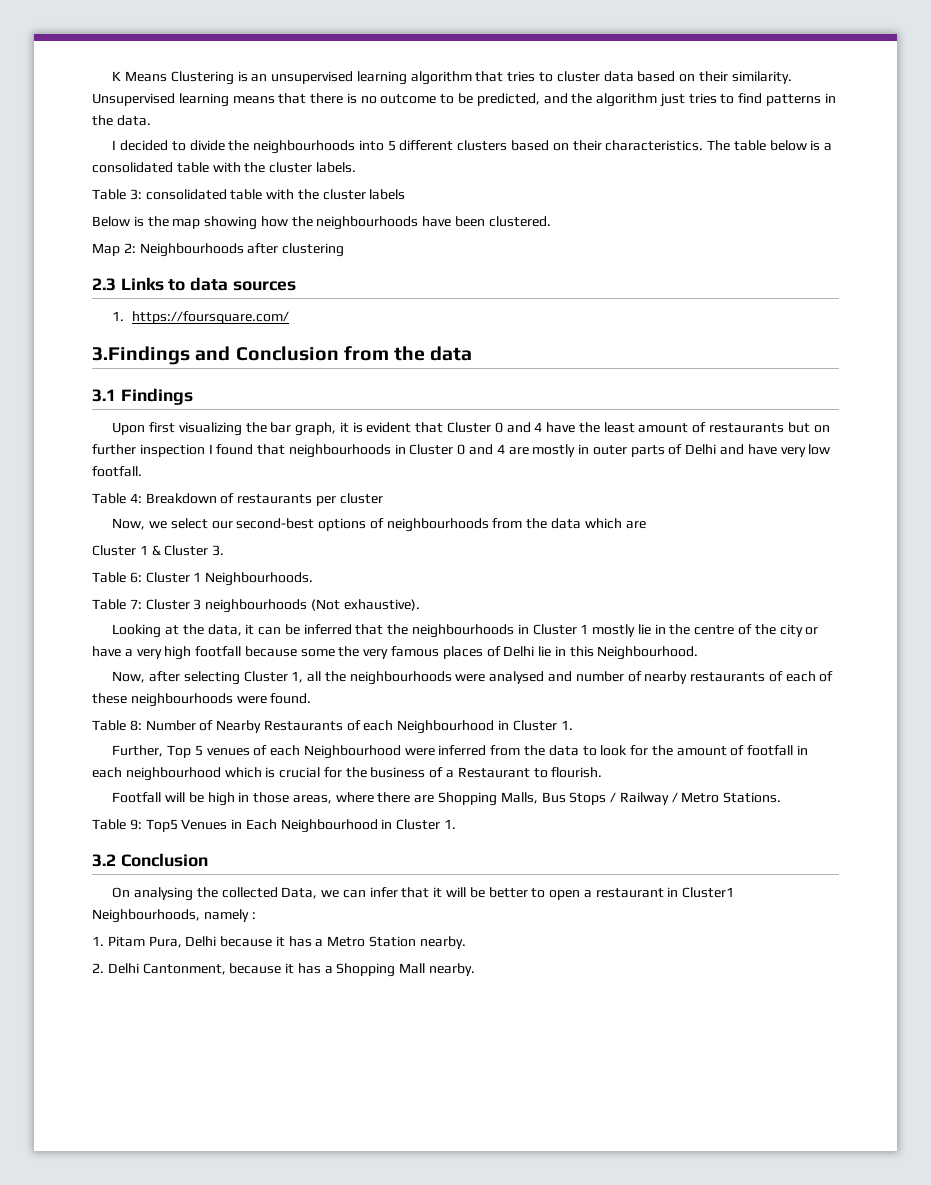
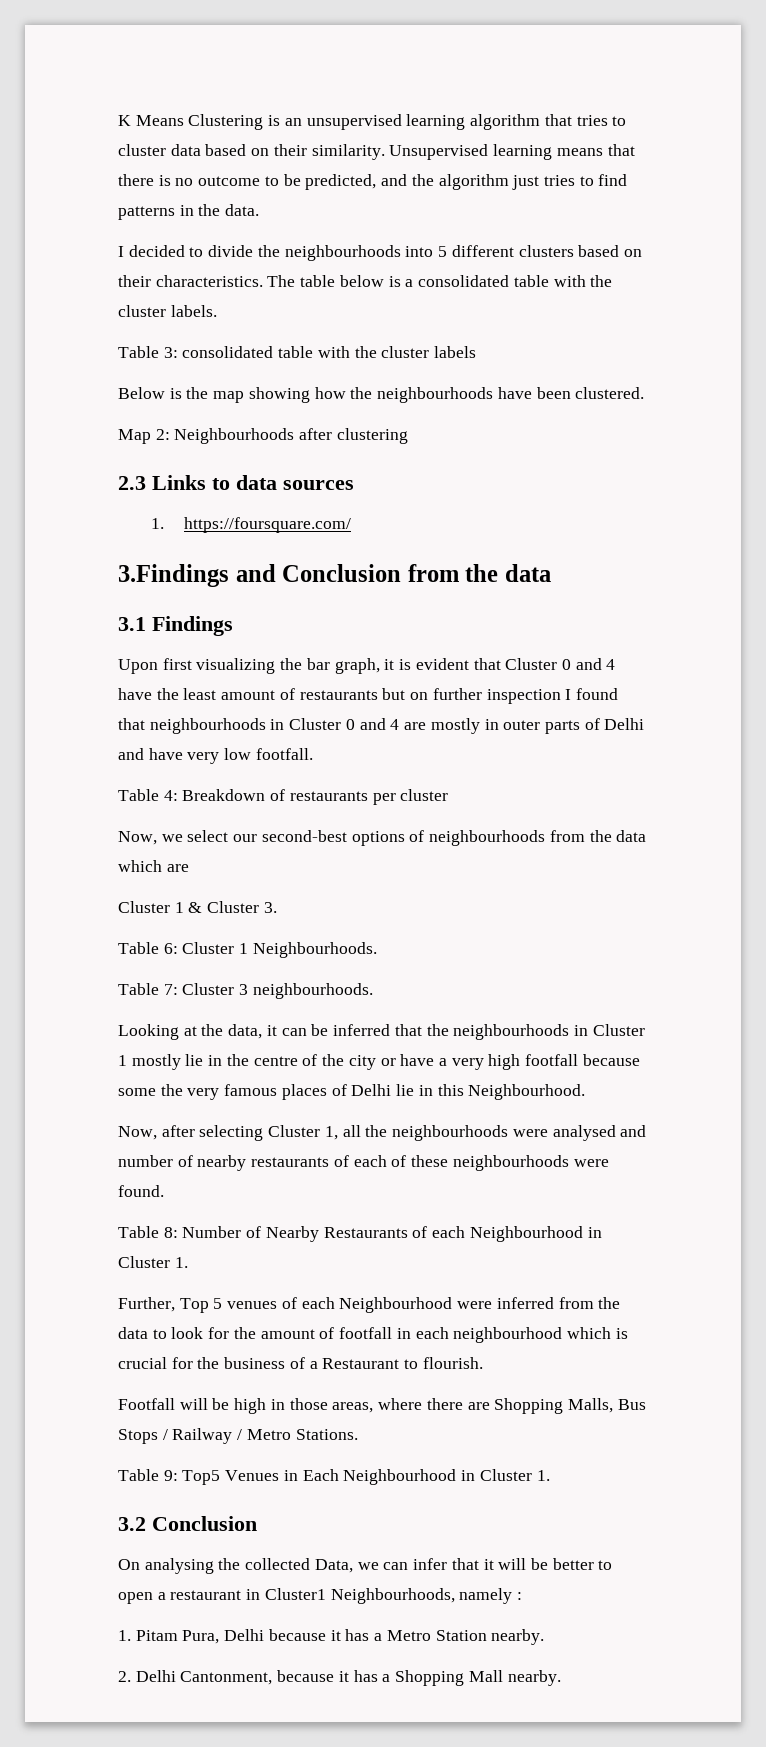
[205,599,420,613] neighbourhoods (Not exhaustive). -> [252,983,373,999] neighbourhoods.

